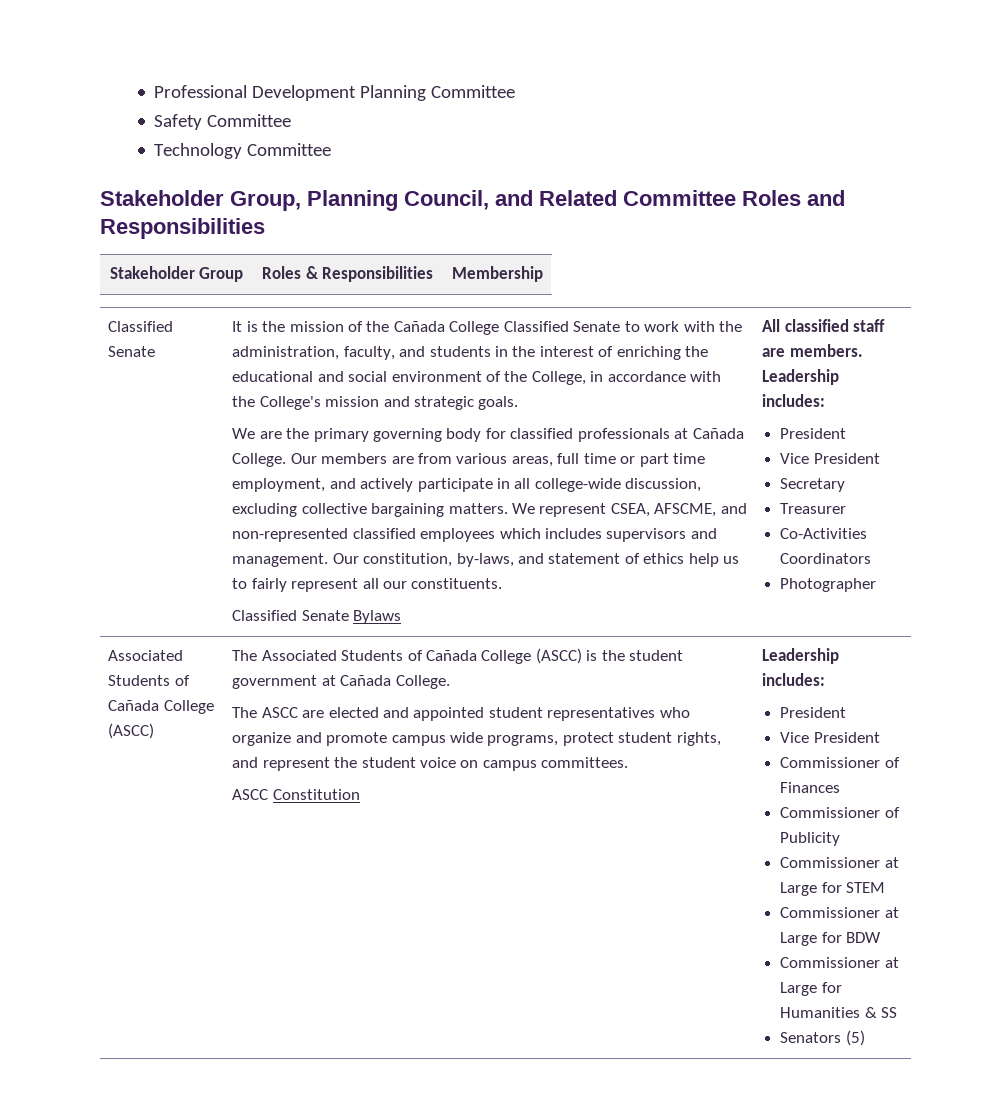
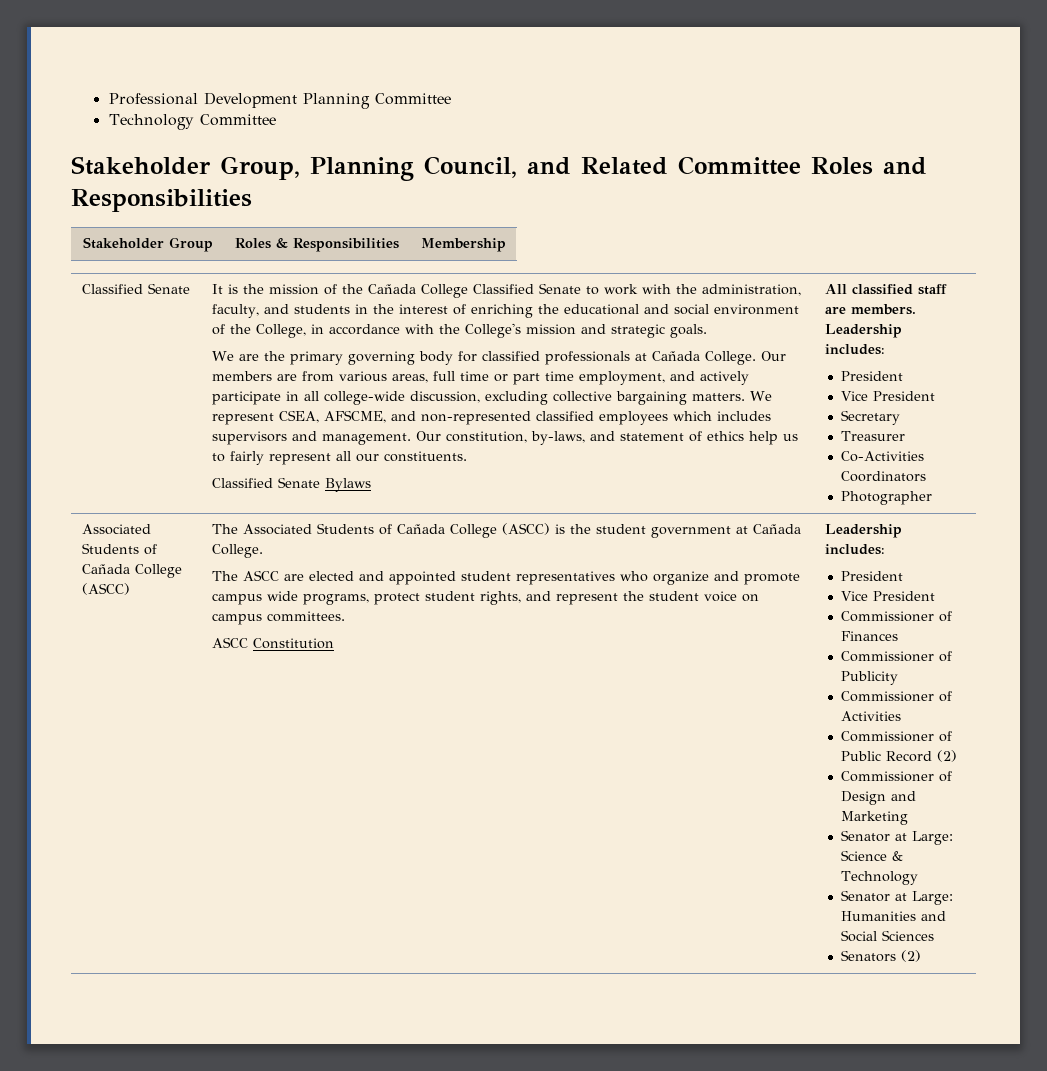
[154,114,292,130] // Safety Committee -> (451, 99) none
[884,857,899,868] [780,882,886,896] [780,907,899,918] [780,932,882,946] [780,957,899,968] [780,982,842,996] [780,1007,898,1018] at Large for STEM // Commissioner at Large for BDW // Commissioner at Large for Humanities & SS -> [938,691,952,702] [840,711,901,721] [840,731,952,742] [840,750,957,762] [840,771,952,782] [840,791,916,805] [840,811,908,825] [840,830,953,845] [840,850,903,861] [840,871,918,885] [840,890,953,905] [840,911,946,921] [840,930,934,942] of Activities // Commissioner of Public Record (2) // Commissioner of Design and Marketing // Senator at Large: Science & Technology // Senator at Large: Humanities and Social Sciences
[845,1030,865,1046] (5) -> [900,950,921,962] (2)

